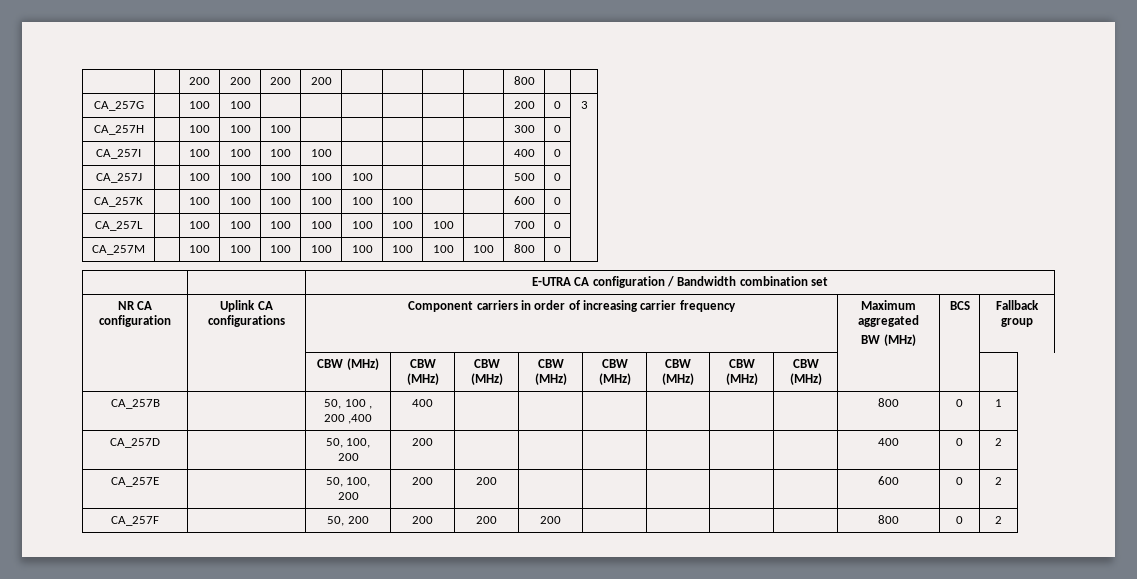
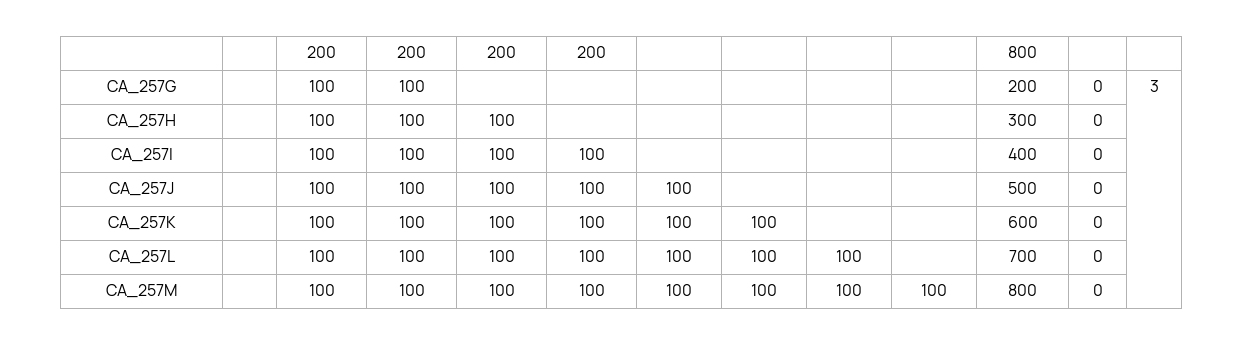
[531,276,829,288] [117,301,153,310] [99,315,171,327] [220,300,273,312] [208,315,285,327] [408,300,736,312] [861,300,916,310] [858,315,919,327] [861,334,916,346] [949,301,970,310] [996,300,1039,310] [1001,318,1033,327] [317,358,379,370] [409,359,436,368] [406,373,439,385] [473,359,500,368] [470,373,503,385] [537,359,564,368] [534,373,567,385] [601,359,628,368] [598,373,631,385] [665,359,691,368] [662,373,694,385] [728,359,755,368] [725,373,758,385] [792,359,819,368] [789,373,822,385] [110,399,160,409] [324,399,372,409] [323,414,373,424] [412,399,433,407] [878,398,899,407] [956,399,963,407] [995,399,1002,407] [110,438,160,448] [325,438,371,448] [337,453,359,461] [412,438,433,446] [878,438,899,446] [956,438,963,446] [995,438,1002,446] [111,477,159,487] [325,477,371,487] [337,492,359,500] [412,477,433,485] [476,477,497,485] [878,476,899,485] [956,477,963,485] [995,477,1002,485] [111,516,159,526] [327,516,369,526] [412,516,433,524] [476,516,497,524] [540,516,561,524] [878,515,899,524] [956,516,963,524] [995,516,1002,524] // | | E-UTRA CA configuration / Bandwidth combination set // NR CA configuration | Uplink CA configurations | Component carriers in order of increasing carrier frequency | Maximum aggregated // BW (MHz) | BCS | Fallback group // | | CBW (MHz) | CBW (MHz) | CBW (MHz) | CBW (MHz) | CBW (MHz) | CBW (MHz) | CBW (MHz) | CBW (MHz) | | | // CA_257B | | 50, 100 , 200 ,400 | 400 | | | | | | | 800 | 0 | 1 // CA_257D | | 50, 100, 200 | 200 | | | | | | | 400 | 0 | 2 // CA_257E | | 50, 100, 200 | 200 | 200 | | | | | | 600 | 0 | 2 // CA_257F | | 50, 200 | 200 | 200 | 200 | | | | | 800 | 0 | 2 -> (1103, 290) none

